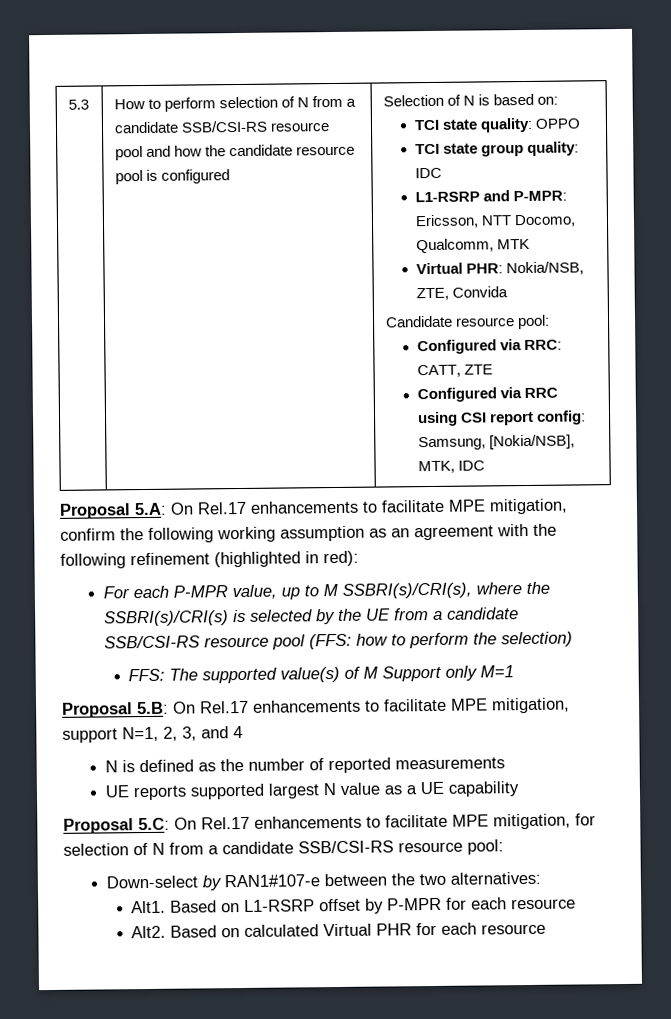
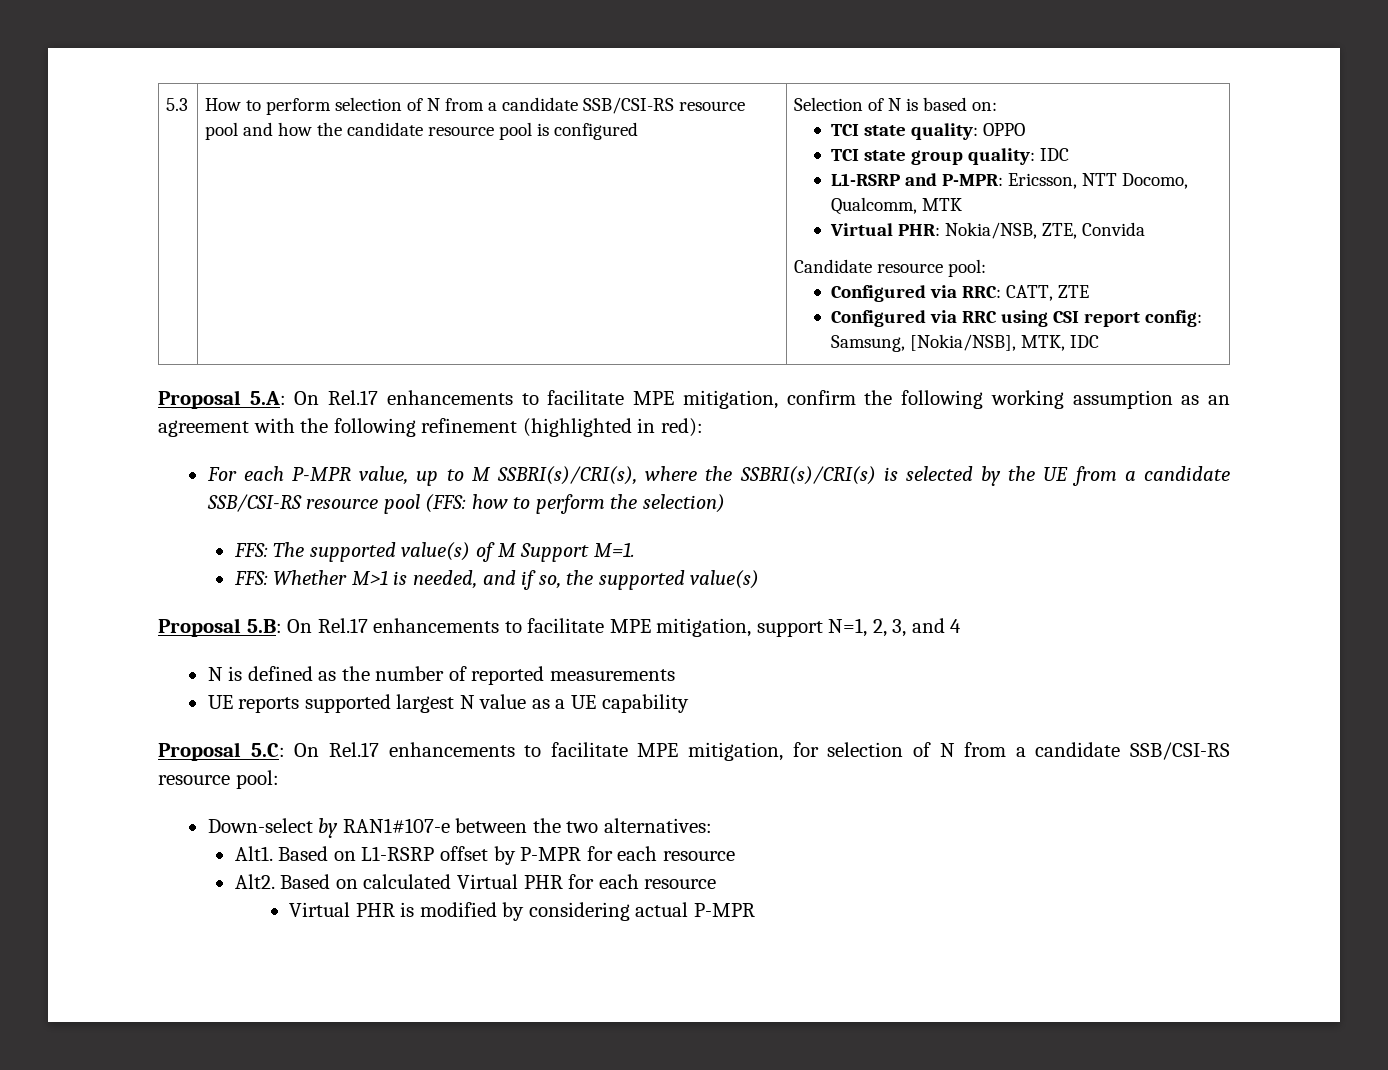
[445,665,515,681] only M=1 -> [593,542,635,557] [233,570,760,590] M=1. // FFS: Whether M>1 is needed, and if so, the supported value(s)
(547, 929) none -> [289,902,755,921] // Virtual PHR is modified by considering actual P-MPR

